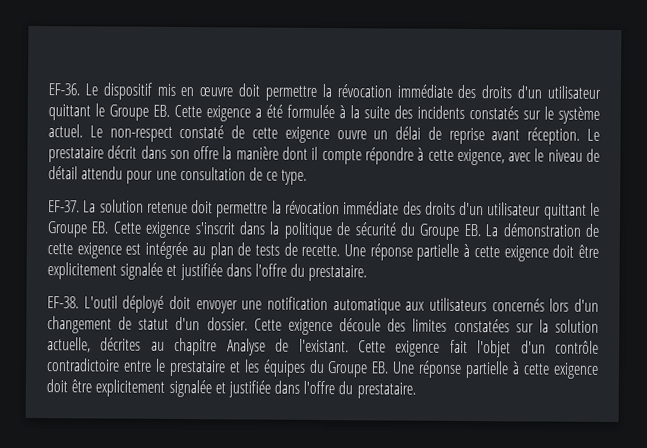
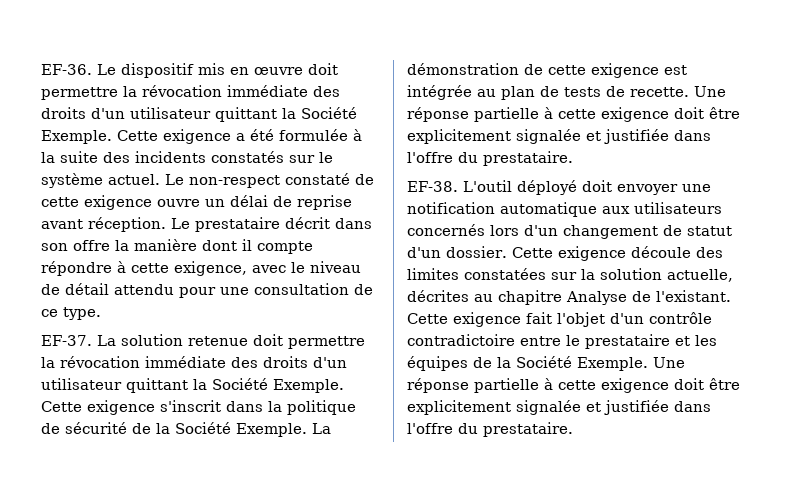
[95,103,170,121] le Groupe EB. -> [282,107,357,119] [41,130,112,144] la Société Exemple.
[589,202,600,216] [47,221,110,238] le Groupe EB. -> [193,378,344,393] la Société Exemple.
[400,222,482,240] du Groupe EB. -> [132,422,307,437] de la Société Exemple.
[308,359,390,378] du Groupe EB. -> [473,356,648,371] de la Société Exemple.

